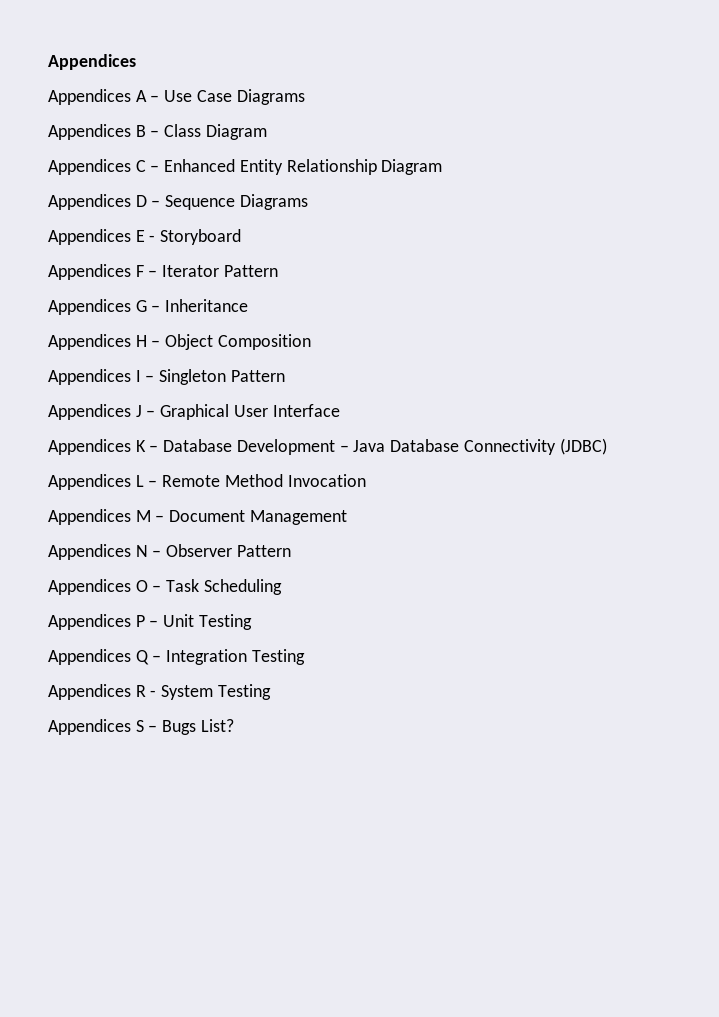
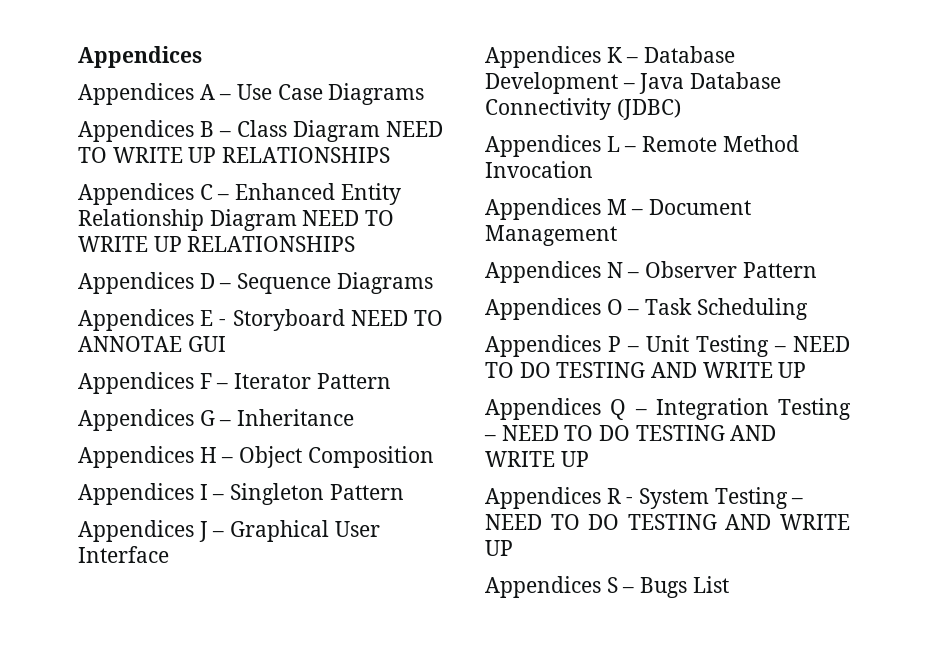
(267, 132) none -> [386,121,443,137] [78,147,391,163] NEED TO WRITE UP RELATIONSHIPS
(443, 167) none -> [302,210,395,226] [78,236,356,252] NEED TO WRITE UP RELATIONSHIPS
(242, 237) none -> [350,310,443,326] [78,336,226,352] NEED TO ANNOTAE GUI
(252, 622) none -> [774,336,850,352] [485,362,807,378] – NEED TO DO TESTING AND WRITE UP
(305, 657) none -> [484,425,777,441] [485,451,589,467] – NEED TO DO TESTING AND WRITE UP
(271, 692) none -> [791,498,804,504] [485,514,850,530] [485,540,513,556] – NEED TO DO TESTING AND WRITE UP
[200,719,234,732] List? -> [692,576,729,593] List

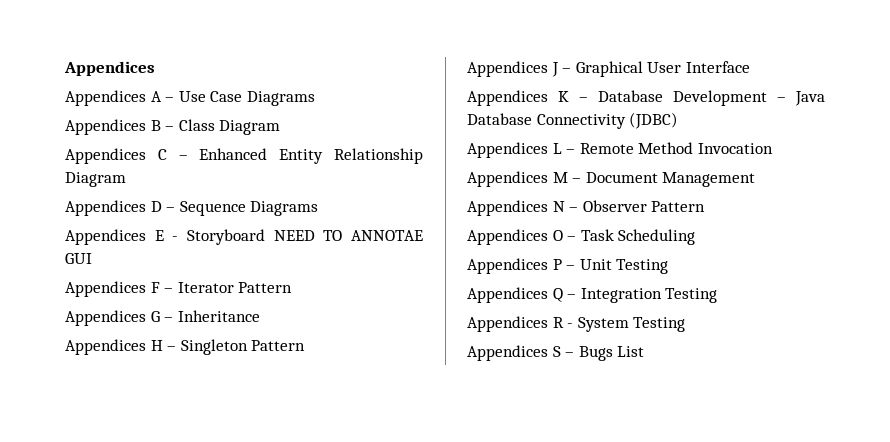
[386,121,443,137] [78,147,391,163] NEED TO WRITE UP RELATIONSHIPS -> (281, 127) none
[302,210,395,226] [78,236,356,252] NEED TO WRITE UP RELATIONSHIPS -> (126, 179) none
[239,446,434,468] [78,483,225,505] Object Composition // Appendices I – -> (177, 348) none
[774,336,850,352] [485,362,807,378] – NEED TO DO TESTING AND WRITE UP -> (669, 266) none
[484,425,777,441] [485,451,589,467] – NEED TO DO TESTING AND WRITE UP -> (718, 295) none
[791,498,804,504] [485,514,850,530] [485,540,513,556] – NEED TO DO TESTING AND WRITE UP -> (686, 324) none

